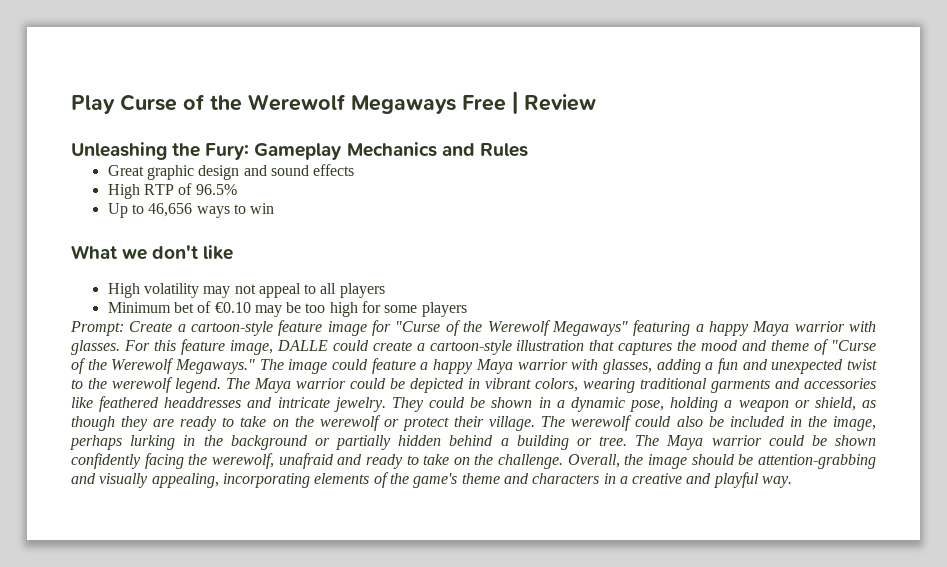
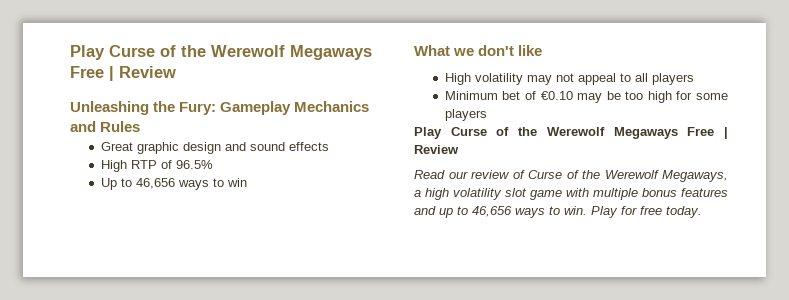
[70,320,877,336] [71,339,877,355] [71,358,878,374] [71,377,876,393] [71,396,876,412] [71,415,876,431] [70,435,876,450] [71,453,876,469] [71,472,793,488] Prompt: Create a cartoon-style feature image for "Curse of the Werewolf Megaways" featuring a happy Maya warrior with glasses. For this feature image, DALLE could create a cartoon-style illustration that captures the mood and theme of "Curse of the Werewolf Megaways." The image could feature a happy Maya warrior with glasses, adding a fun and unexpected twist to the werewolf legend. The Maya warrior could be depicted in vibrant colors, wearing traditional garments and accessories like feathered headdresses and intricate jewelry. They could be shown in a dynamic pose, holding a weapon or shield, as though they are ready to take on the werewolf or protect their village. The werewolf could also be included in the image, perhaps lurking in the background or partially hidden behind a building or tree. The Maya warrior could be shown confidently facing the werewolf, unafraid and ready to take on the challenge. Overall, the image should be attention-grabbing and visually appealing, incorporating elements of the game's theme and characters in a creative and playful way. -> [414,127,728,139] [414,145,459,154] [414,170,728,182] [414,188,728,200] [414,206,702,218] Play Curse of the Werewolf Megaways Free | Review // Read our review of Curse of the Werewolf Megaways, a high volatility slot game with multiple bonus features and up to 46,656 ways to win. Play for free today.

